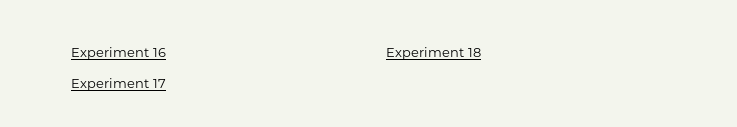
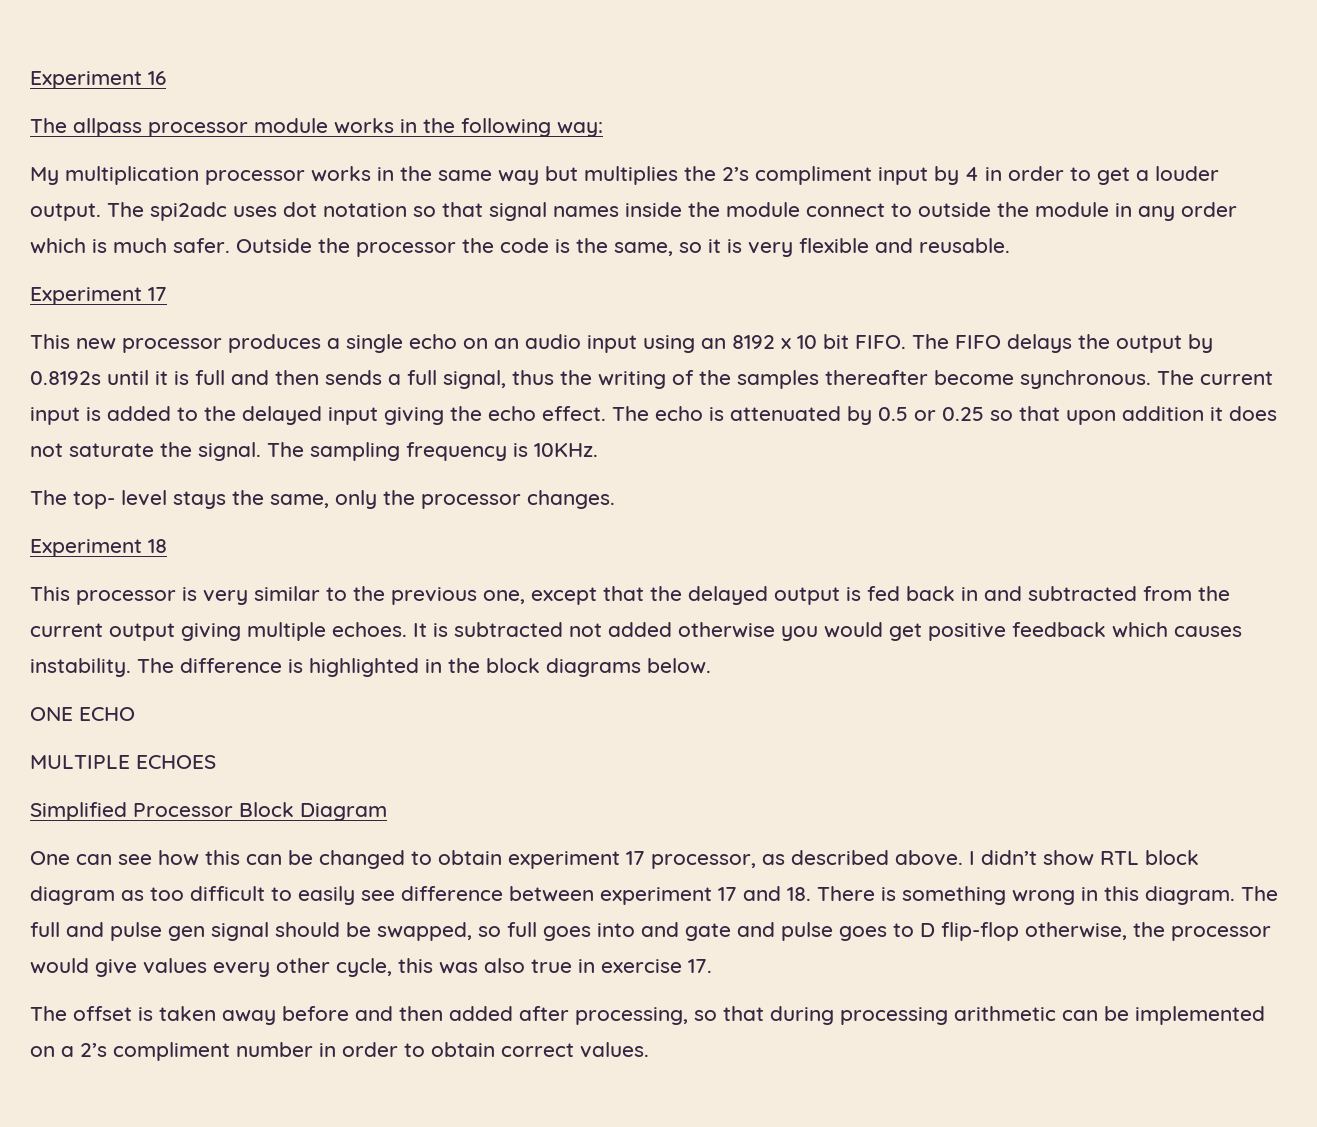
[71,78,166,91] [386,47,481,60] Experiment 17 // Experiment 18 -> [30,118,603,137] [30,166,1219,185] [30,202,1237,221] [30,238,1010,257] [30,287,167,305] [30,334,1213,353] [30,370,1273,389] [30,406,1277,425] [30,442,598,461] [30,490,615,509] [30,539,167,557] [30,586,1230,605] [30,622,1242,641] [30,658,711,677] [30,707,135,721] [30,755,216,769] [30,802,387,821] [30,850,1199,869] [30,886,1278,905] [30,922,1271,941] [30,958,712,977] [30,1006,1265,1025] [30,1042,649,1061] The allpass processor module works in the following way: // My multiplication processor works in the same way but multiplies the 2’s compliment input by 4 in order to get a louder output. The spi2adc uses dot notation so that signal names inside the module connect to outside the module in any order which is much safer. Outside the processor the code is the same, so it is very flexible and reusable. // Experiment 17 // This new processor produces a single echo on an audio input using an 8192 x 10 bit FIFO. The FIFO delays the output by 0.8192s until it is full and then sends a full signal, thus the writing of the samples thereafter become synchronous. The current input is added to the delayed input giving the echo effect. The echo is attenuated by 0.5 or 0.25 so that upon addition it does not saturate the signal. The sampling frequency is 10KHz. // The top- level stays the same, only the processor changes. // Experiment 18 // This processor is very similar to the previous one, except that the delayed output is fed back in and subtracted from the current output giving multiple echoes. It is subtracted not added otherwise you would get positive feedback which causes instability. The difference is highlighted in the block diagrams below. // ONE ECHO // MULTIPLE ECHOES // Simplified Processor Block Diagram // One can see how this can be changed to obtain experiment 17 processor, as described above. I didn’t show RTL block diagram as too difficult to easily see difference between experiment 17 and 18. There is something wrong in this diagram. The full and pulse gen signal should be swapped, so full goes into and gate and pulse goes to D flip-flop otherwise, the processor would give values every other cycle, this was also true in exercise 17. // The offset is taken away before and then added after processing, so that during processing arithmetic can be implemented on a 2’s compliment number in order to obtain correct values.

